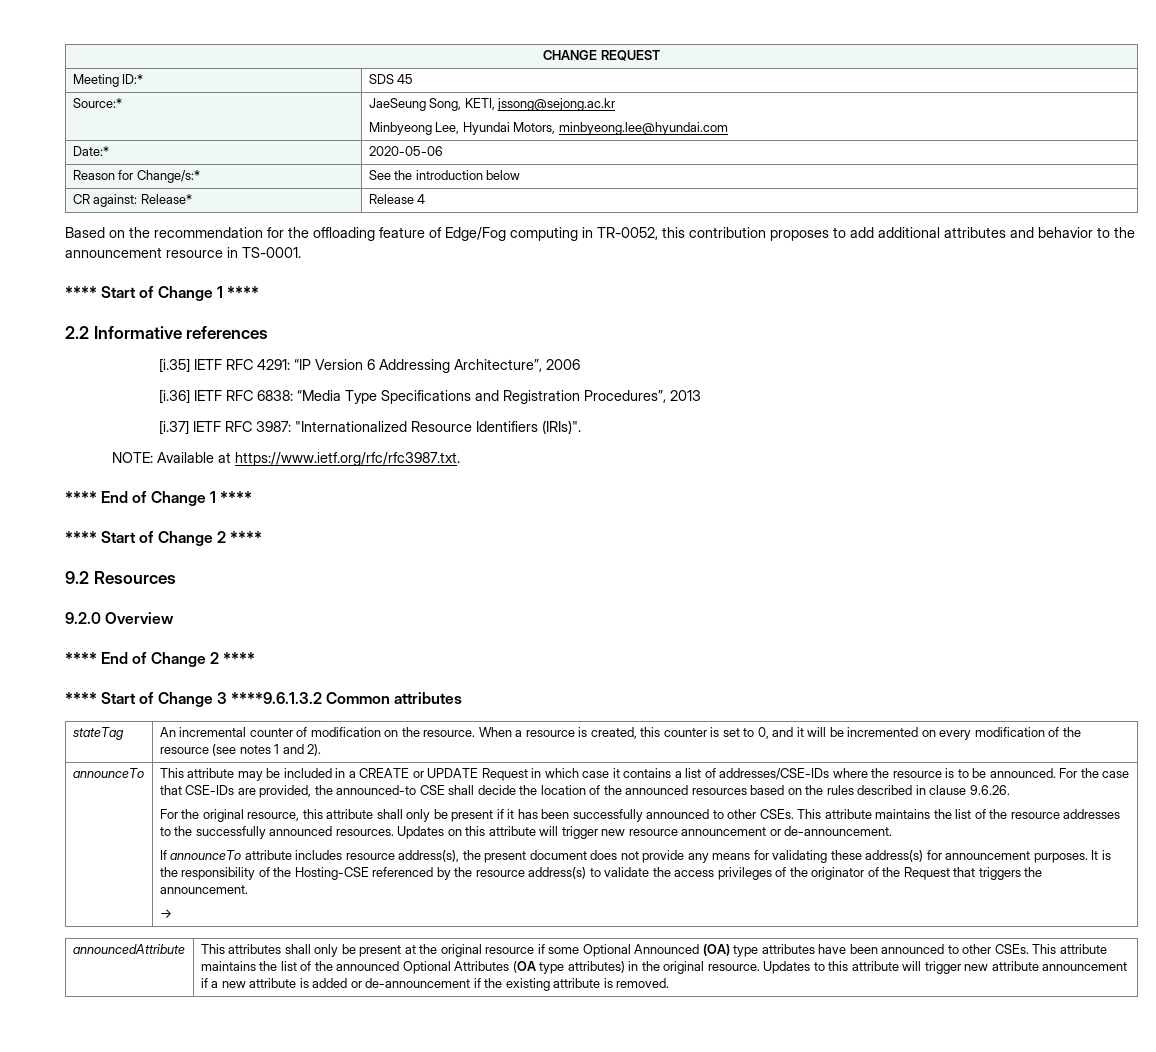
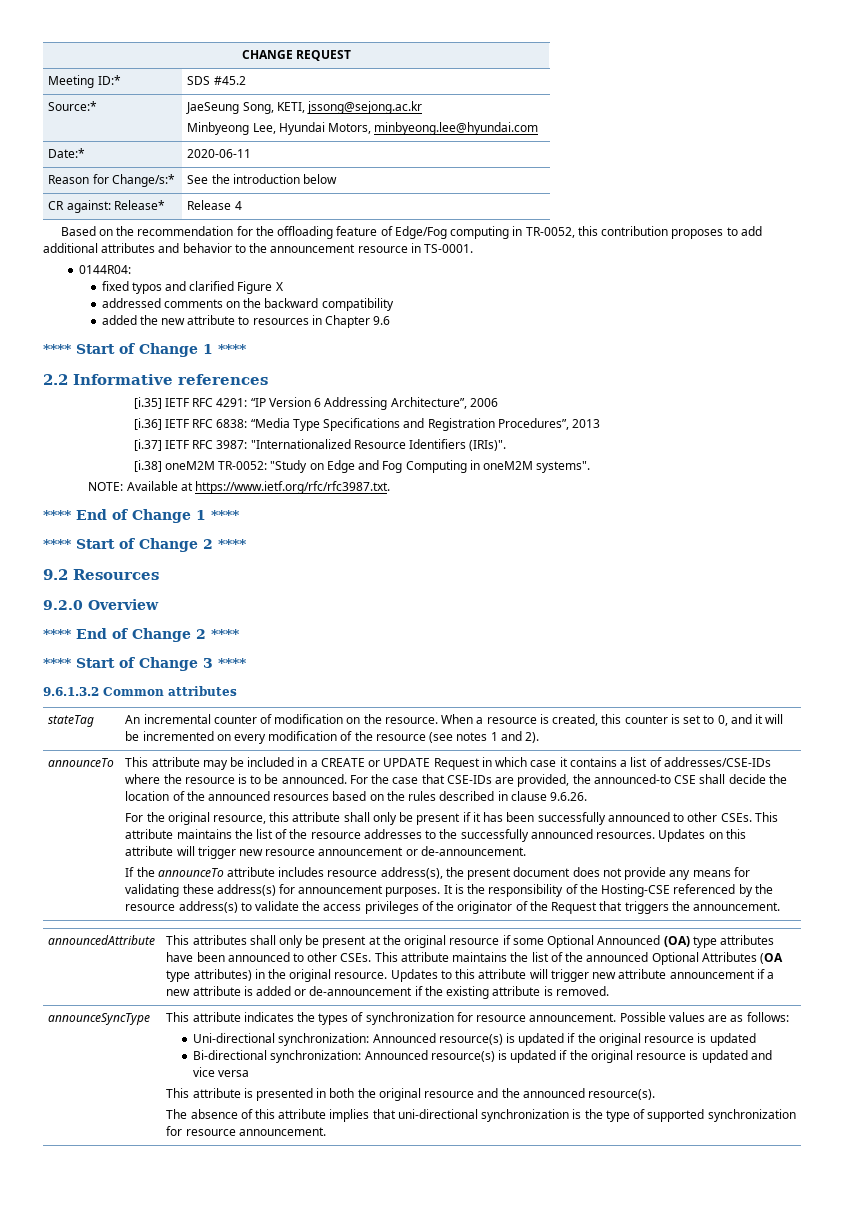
[397,74,414,84] 45 -> [213,76,246,85] #45.2
[368,146,443,156] 2020-05-06 -> [187,149,252,158] 2020-06-11
(301, 252) none -> [78,265,131,274] [101,281,283,294] [101,298,394,311] [101,315,391,328] // 0144R04: // fixed typos and clarified Figure X // addressed comments on the backward compatibility // added the new attribute to resources in Chapter 9.6
(581, 427) none -> [133,460,591,473] // [i.38] oneM2M TR-0052: "Study on Edge and Fog Computing in oneM2M systems".
[230,692,322,704] ****9.6.1.3.2 -> [218,658,247,668] [43,687,99,696] **** // 9.6.1.3.2
(167, 855) none -> [136,867,155,877] the
[159,909,172,918] // → -> (781, 906) none
(670, 983) none -> [48,1013,151,1025] [166,1012,789,1025] [193,1033,756,1046] [193,1050,772,1063] [193,1067,250,1077] [166,1088,656,1101] [166,1109,796,1122] [166,1126,326,1136] // announceSyncType | This attribute indicates the types of synchronization for resource announcement. Possible values are as follows: // Uni-directional synchronization: Announced resource(s) is updated if the original resource is updated // Bi-directional synchronization: Announced resource(s) is updated if the original resource is updated and vice versa // This attribute is presented in both the original resource and the announced resource(s). // The absence of this attribute implies that uni-directional synchronization is the type of supported synchronization for resource announcement.

